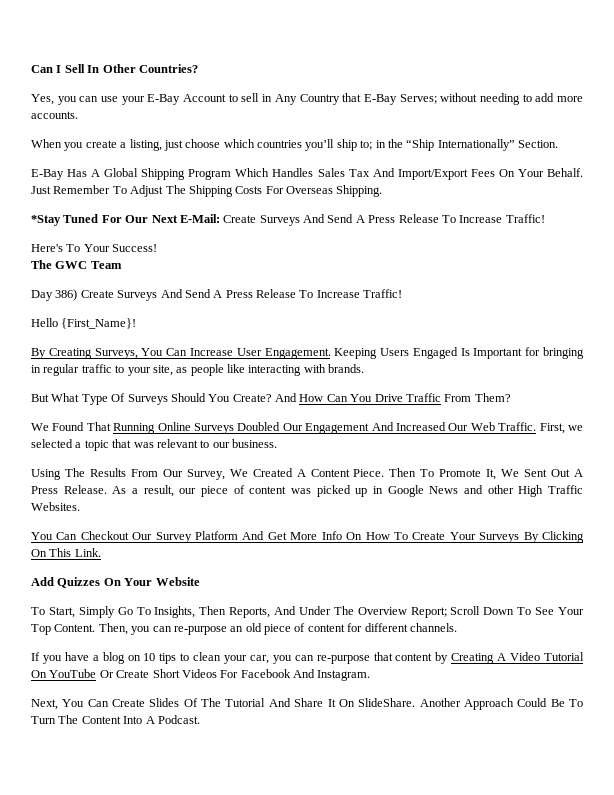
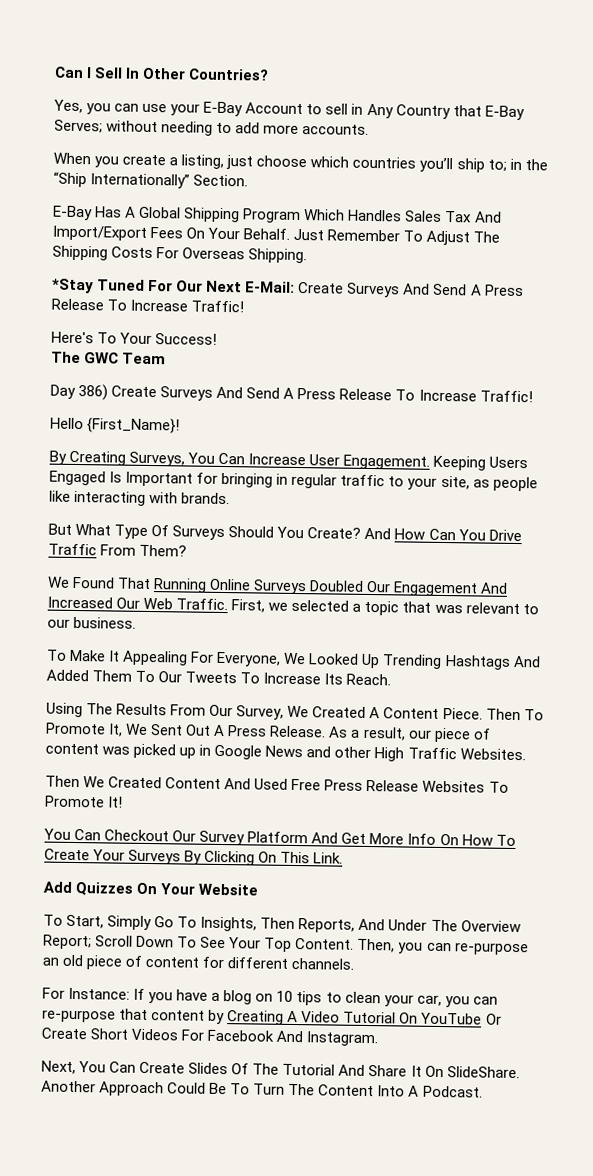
(277, 443) none -> [46,649,541,670] [46,669,392,686] // To Make It Appealing For Everyone, We Looked Up Trending Hashtags And Added Them To Our Tweets To Increase Its Reach.
(80, 506) none -> [45,775,509,793] [45,795,124,808] // Then We Created Content And Used Free Press Release Websites To Promote It!
(457, 627) none -> [42,987,131,1000] For Instance:

